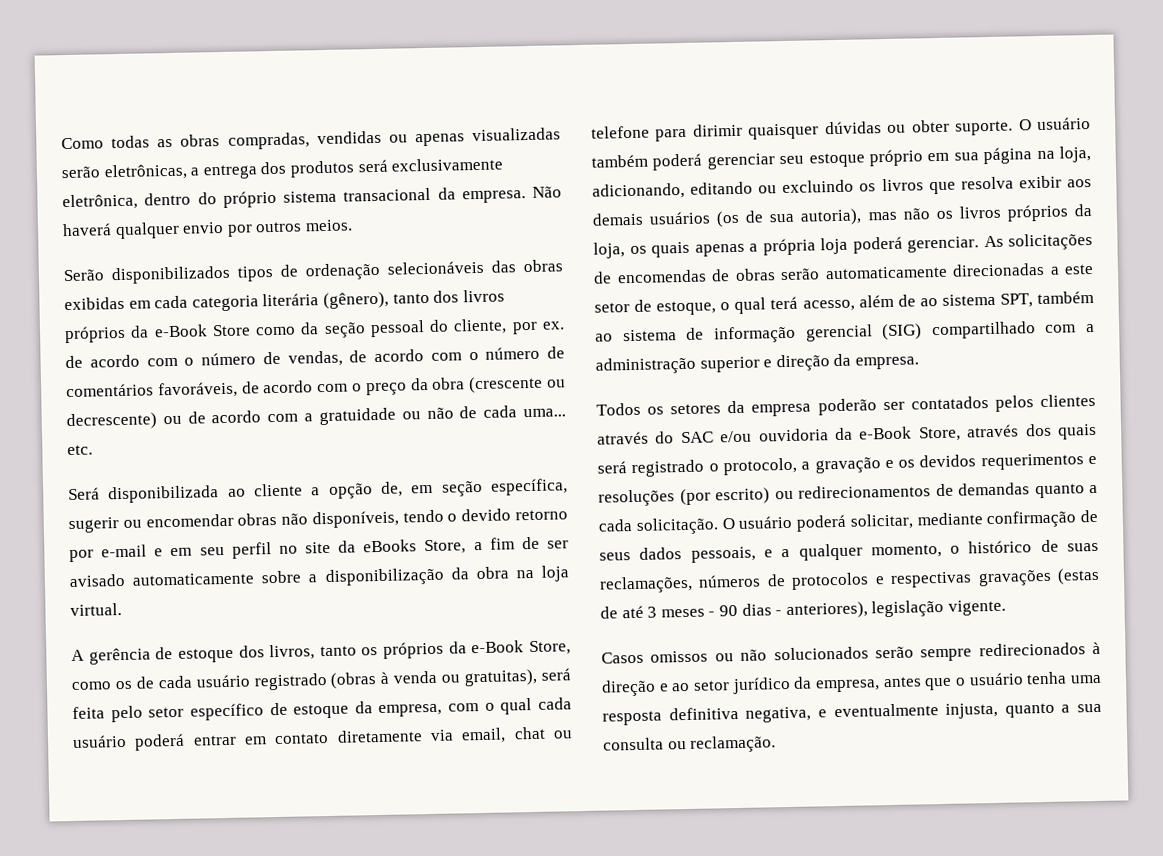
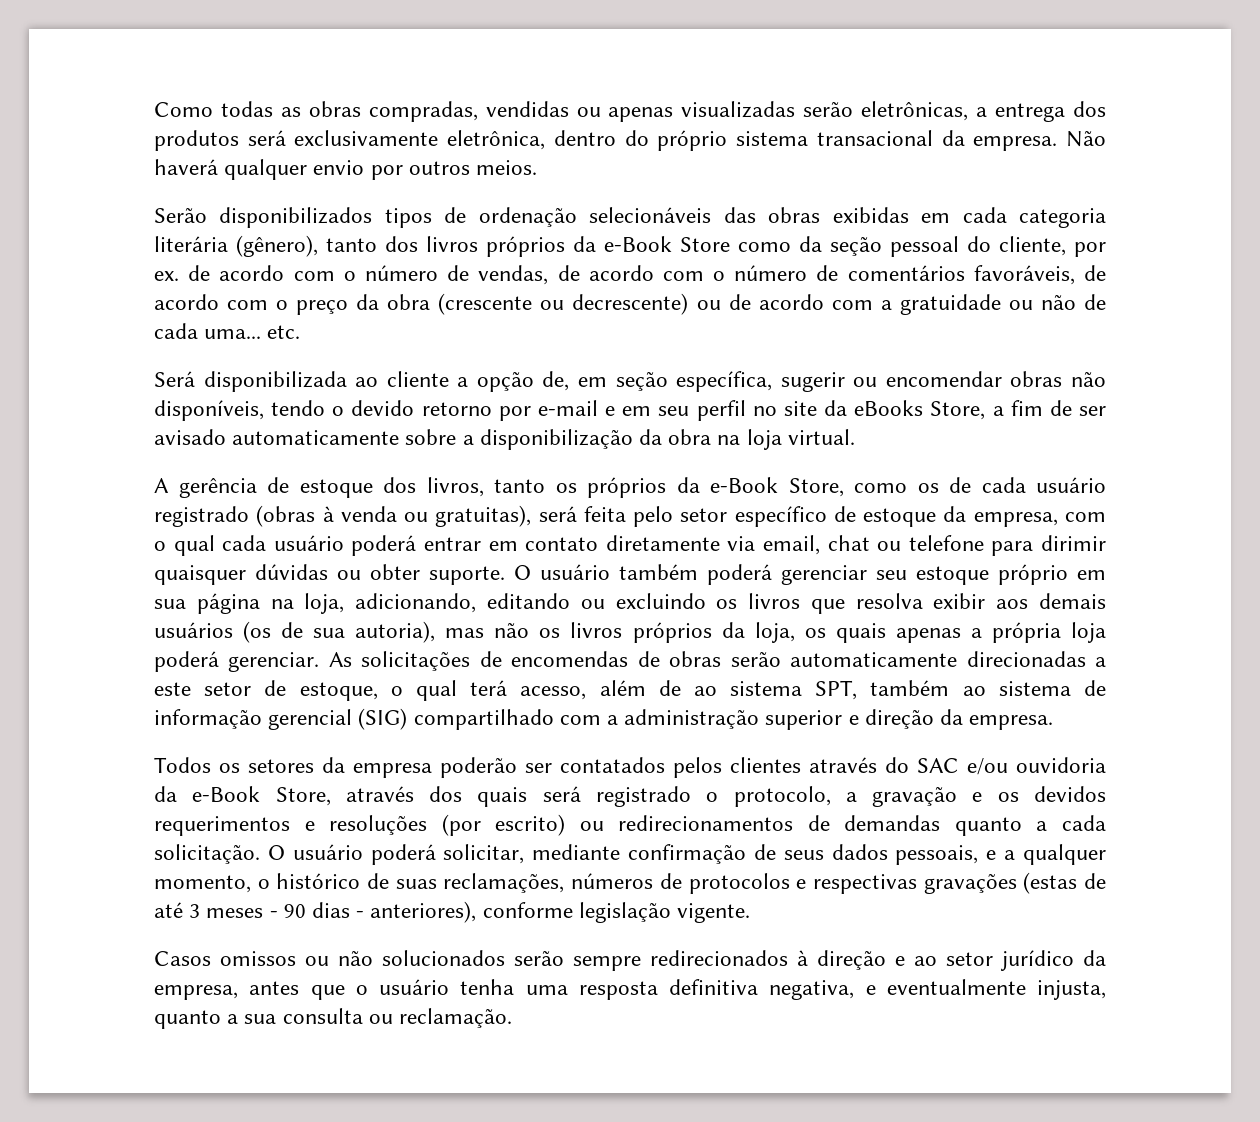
(868, 610) none -> [482,902,573,918] conforme

